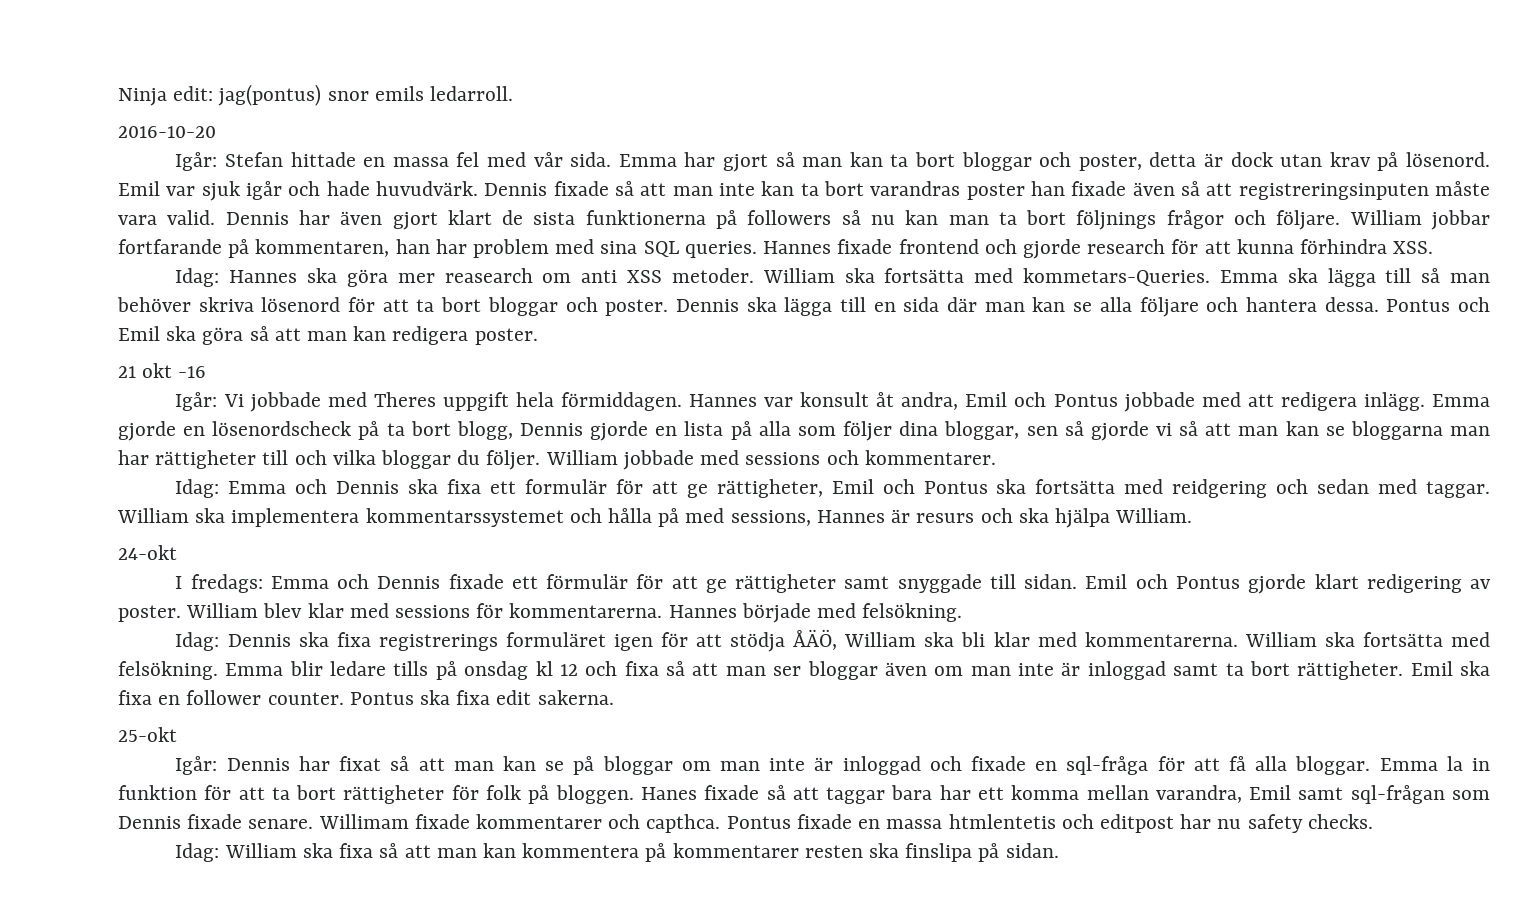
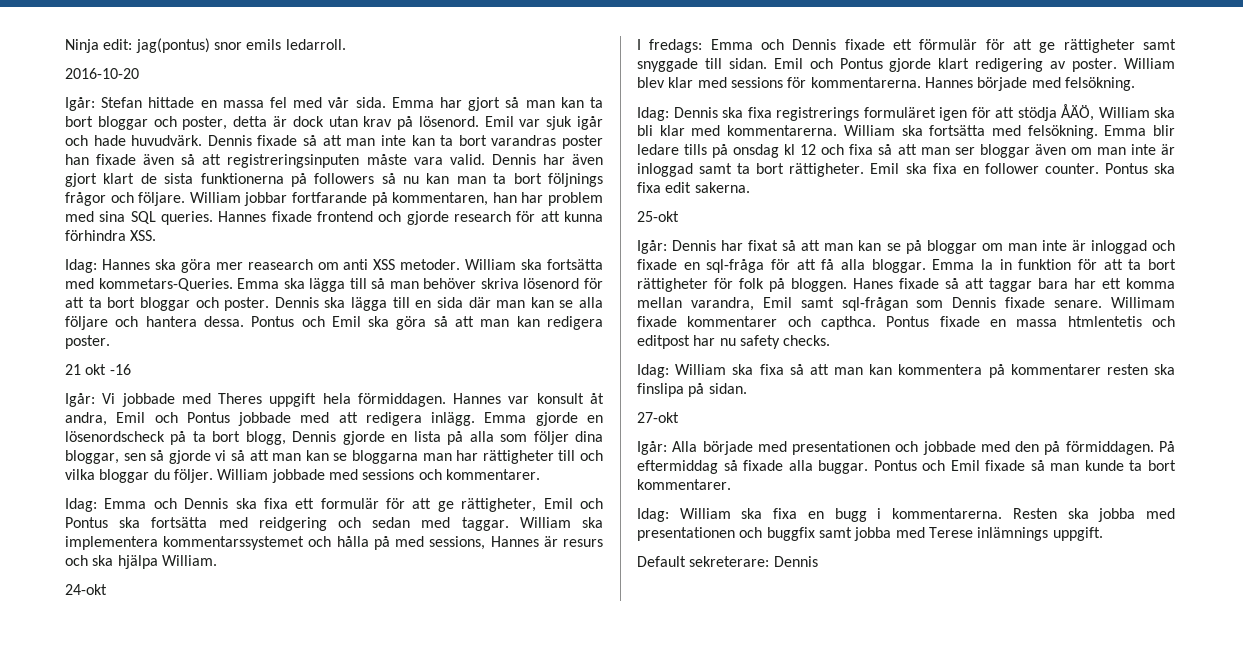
(1059, 850) none -> [637,412,679,423] [637,441,1175,455] [637,460,1176,474] [637,479,731,490] [637,508,1175,522] [637,527,1103,541] [637,556,818,567] // 27-okt // Igår: Alla började med presentationen och jobbade med den på förmiddagen. På eftermiddag så fixade alla buggar. Pontus och Emil fixade så man kunde ta bort kommentarer. // Idag: William ska fixa en bugg i kommentarerna. Resten ska jobba med presentationen och buggfix samt jobba med Terese inlämnings uppgift. // Default sekreterare: Dennis

